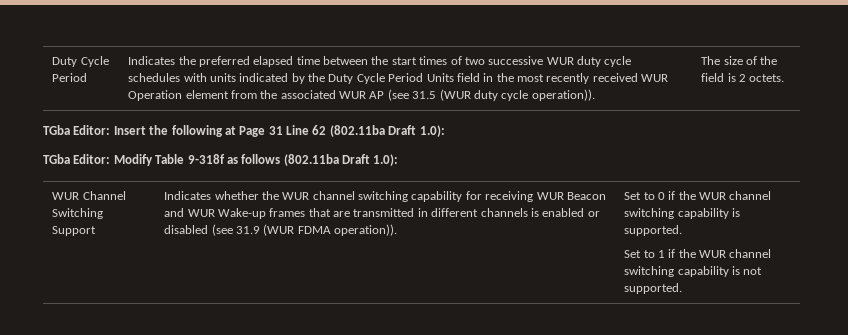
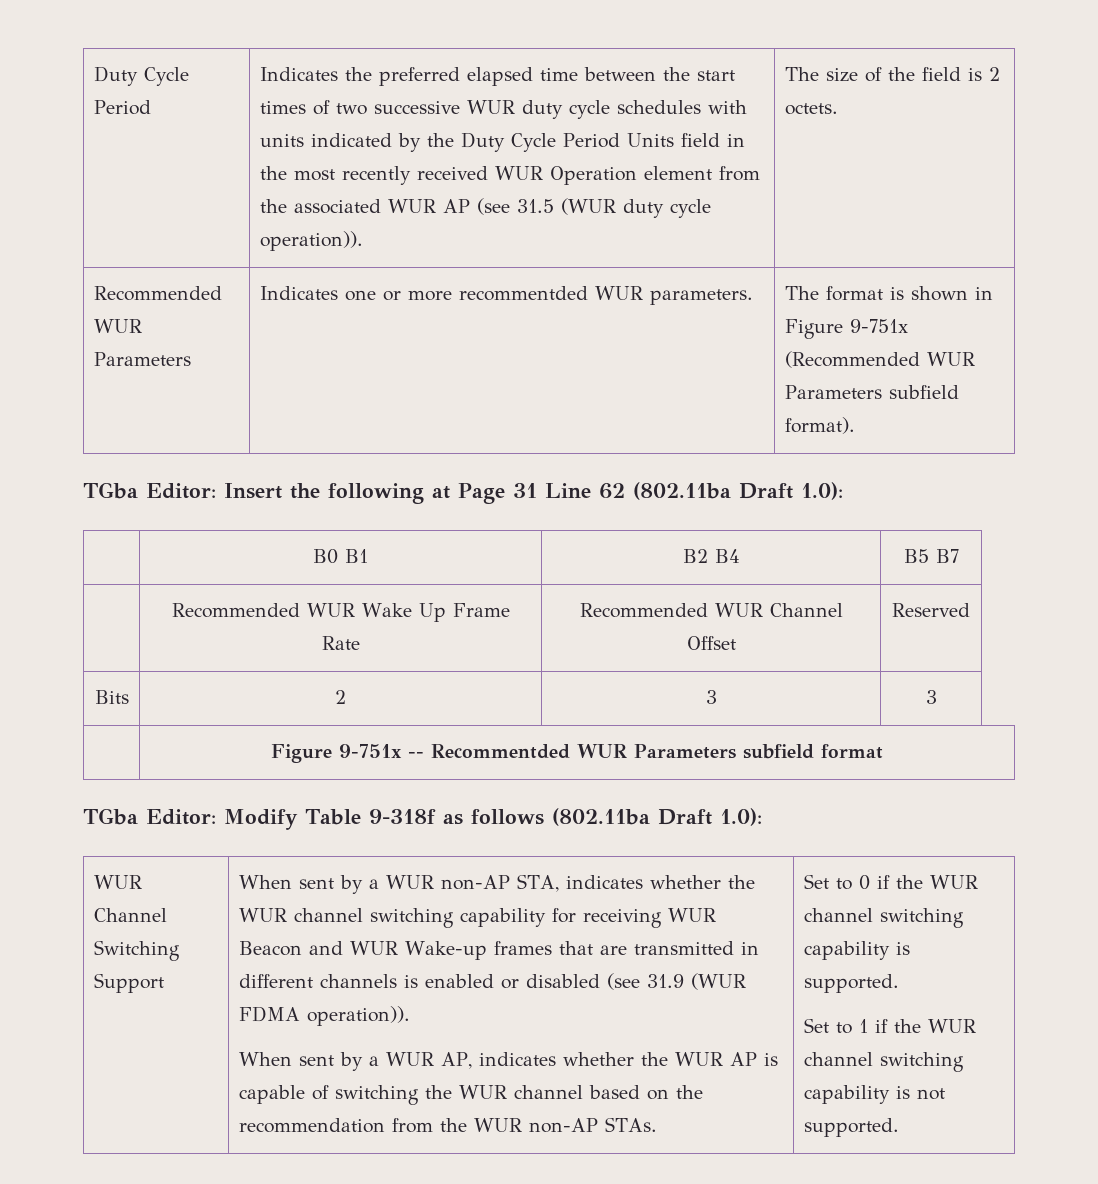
(785, 78) none -> [93,286,222,301] [93,319,142,333] [93,352,191,366] [259,286,753,305] [784,286,993,301] [784,319,908,339] [784,351,975,368] [784,385,959,399] [784,417,855,434] // Recommended WUR Parameters | Indicates one or more recommentded WUR parameters. | The format is shown in Figure 9-751x (Recommended WUR Parameters subfield format).
(445, 131) none -> [313,549,368,564] [682,549,740,563] [903,549,959,563] [171,603,510,622] [321,636,360,650] [579,603,843,618] [686,636,736,650] [892,603,970,617] [94,690,129,704] [335,690,346,704] [705,690,717,704] [925,690,937,704] [271,744,883,763] // | B0 B1 | B2 B4 | B5 B7 // | Recommended WUR Wake Up Frame Rate | Recommended WUR Channel Offset | Reserved // Bits | 2 | 3 | 3 // | Figure 9-751x -- Recommentded WUR Parameters subfield format
[164,191,212,200] Indicates -> [238,874,643,894] When sent by a WUR non-AP STA, indicates
(398, 230) none -> [238,1052,778,1071] [238,1085,703,1105] [238,1117,657,1133] // When sent by a WUR AP, indicates whether the WUR AP is capable of switching the WUR channel based on the recommendation from the WUR non-AP STAs.

